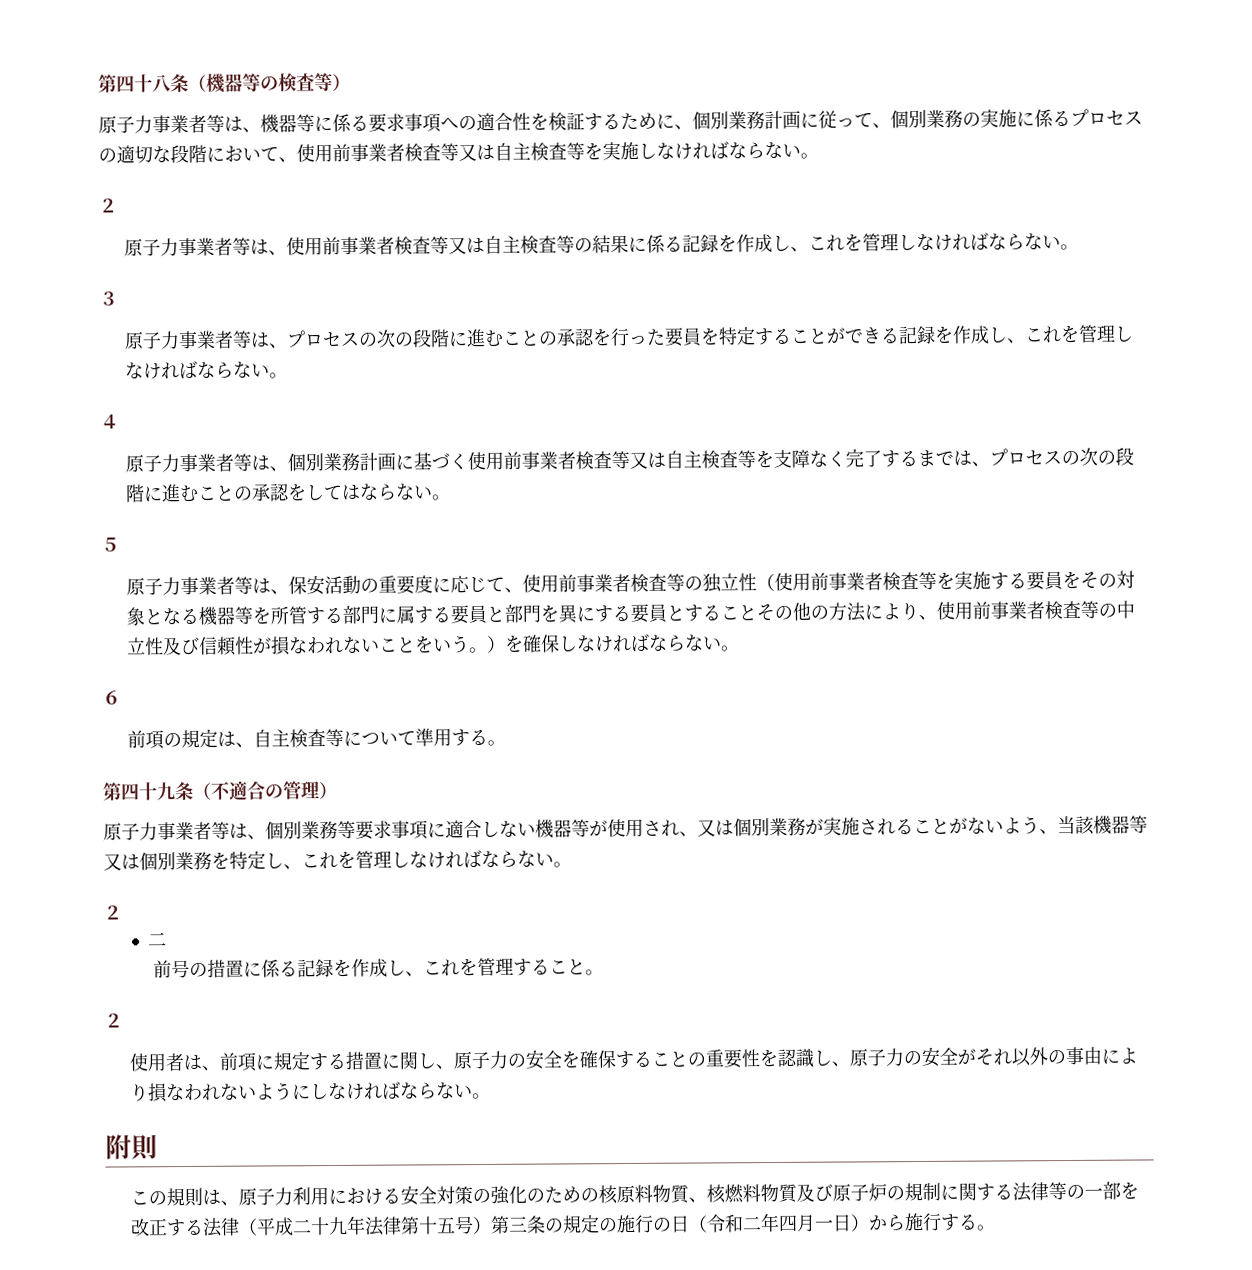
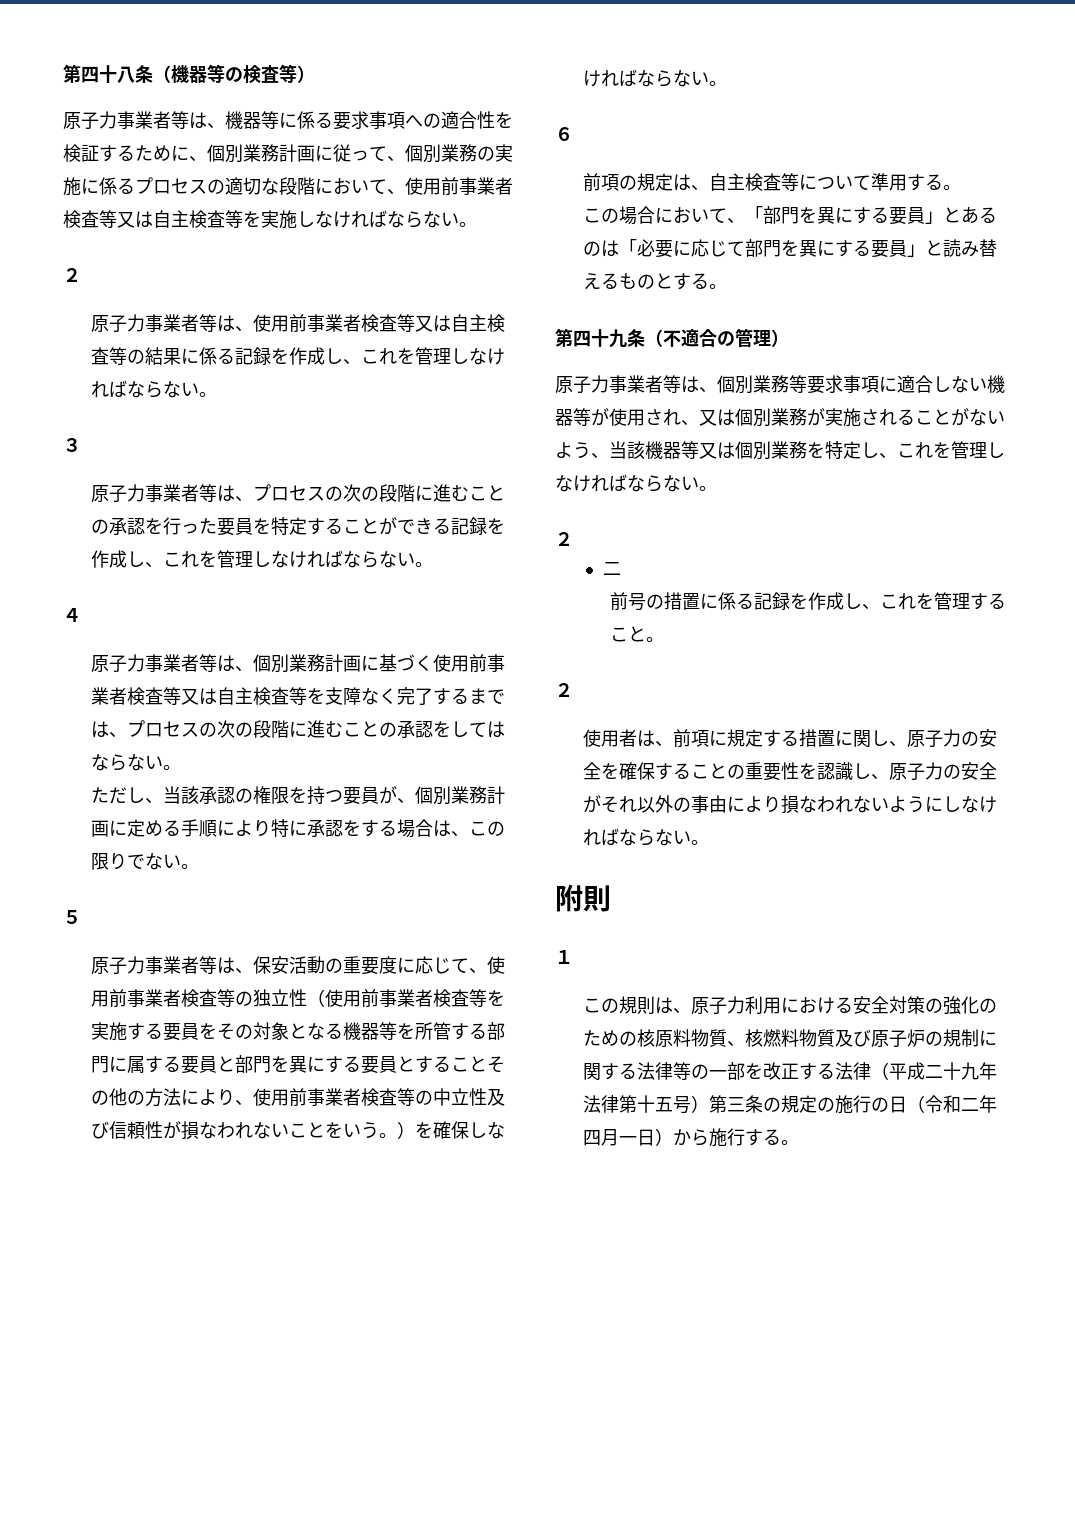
(451, 497) none -> [90,786,505,805] [90,819,505,838] [90,852,199,870] // ただし、当該承認の権限を持つ要員が、個別業務計画に定める手順により特に承認をする場合は、この限りでない。
(506, 742) none -> [582,206,997,225] [582,239,997,258] [582,273,727,290] // この場合において、「部門を異にする要員」とあるのは「必要に応じて部門を異にする要員」と読み替えるものとする。
(158, 1147) none -> [555,950,573,964] // １

